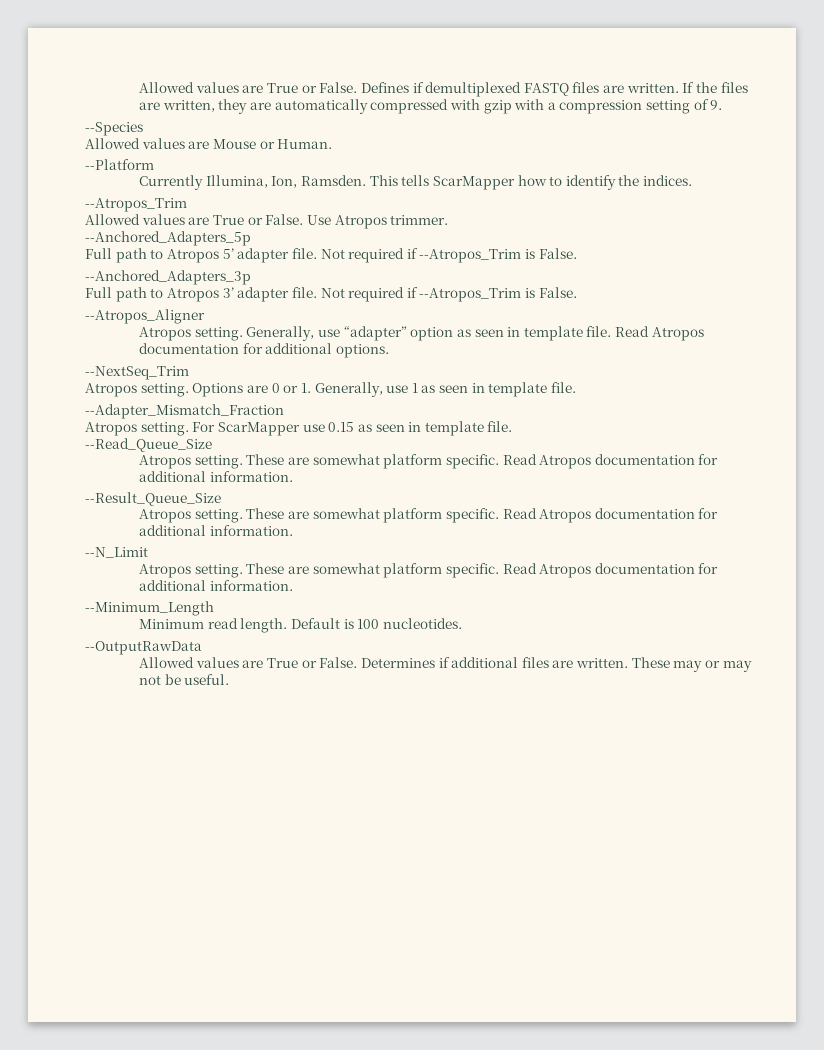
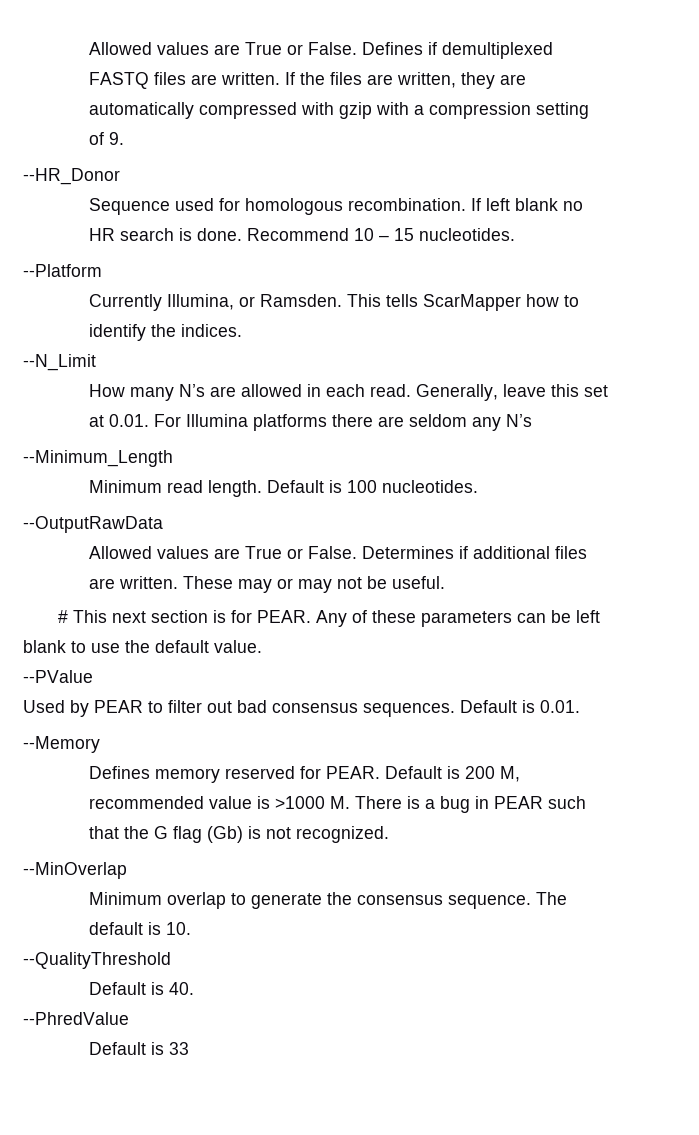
[85,122,143,136] [85,138,333,149] --Species // Allowed values are Mouse or Human. -> [23,168,120,185] [88,198,583,215] [88,228,515,241] --HR_Donor // Sequence used for homologous recombination. If left blank no HR search is done. Recommend 10 – 15 nucleotides.
[271,176,298,188] Ion, -> [238,296,255,307] or
[85,198,187,212] [85,214,449,229] [85,231,251,246] [85,248,577,263] [85,270,251,285] [85,287,577,302] [85,309,205,324] [138,326,704,341] [138,343,389,358] [85,366,189,380] [85,382,577,397] [85,404,284,419] [85,421,513,436] [85,438,212,452] [138,454,719,469] [138,471,293,482] [85,492,221,506] [138,508,719,523] [138,525,293,536] [85,547,148,558] [138,563,719,578] [138,580,293,591] --Atropos_Trim // Allowed values are True or False. Use Atropos trimmer. // --Anchored_Adapters_5p // Full path to Atropos 5’ adapter file. Not required if --Atropos_Trim is False. // --Anchored_Adapters_3p // Full path to Atropos 3’ adapter file. Not required if --Atropos_Trim is False. // --Atropos_Aligner // Atropos setting. Generally, use “adapter” option as seen in template file. Read Atropos documentation for additional options. // --NextSeq_Trim // Atropos setting. Options are 0 or 1. Generally, use 1 as seen in template file. // --Adapter_Mismatch_Fraction // Atropos setting. For ScarMapper use 0.15 as seen in template file. // --Read_Queue_Size // Atropos setting. These are somewhat platform specific. Read Atropos documentation for additional information. // --Result_Queue_Size // Atropos setting. These are somewhat platform specific. Read Atropos documentation for additional information. // --N_Limit // Atropos setting. These are somewhat platform specific. Read Atropos documentation for additional information. -> [23,354,96,371] [88,384,608,401] [88,414,532,431] --N_Limit // How many N’s are allowed in each read. Generally, leave this set at 0.01. For Illumina platforms there are seldom any N’s
(230, 679) none -> [57,610,600,627] [23,640,262,653] [23,670,93,683] [23,700,580,717] [23,736,100,753] [88,766,520,783] [88,796,586,813] [88,826,389,843] [23,862,127,879] [88,892,567,909] [88,922,191,935] [23,952,171,969] [88,982,194,995] [23,1012,129,1025] [88,1042,189,1055] // # This next section is for PEAR. Any of these parameters can be left blank to use the default value. // --PValue // Used by PEAR to filter out bad consensus sequences. Default is 0.01. // --Memory // Defines memory reserved for PEAR. Default is 200 M, recommended value is >1000 M. There is a bug in PEAR such that the G flag (Gb) is not recognized. // --MinOverlap // Minimum overlap to generate the consensus sequence. The default is 10. // --QualityThreshold // Default is 40. // --PhredValue // Default is 33

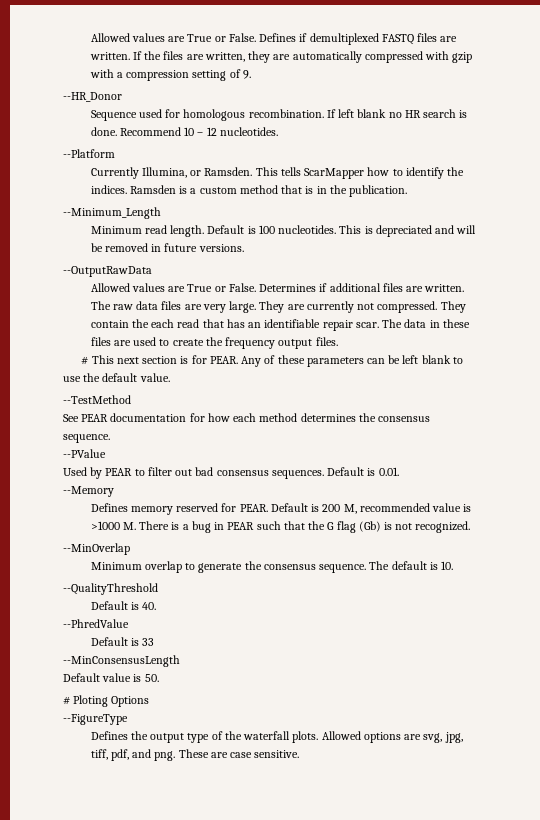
[393,228,414,241] 15 -> [206,127,217,136] 12
[23,354,96,371] [88,384,608,401] [88,414,532,431] // --N_Limit // How many N’s are allowed in each read. Generally, leave this set at 0.01. For Illumina platforms there are seldom any N’s -> [129,185,408,197] Ramsden is a custom method that is in the publication.
(478, 486) none -> [339,225,477,237] [90,243,244,252] This is depreciated and will be removed in future versions.
[182,576,445,593] These may or may not be useful. -> [90,301,466,313] [90,319,470,331] [90,337,338,349] The raw data files are very large. They are currently not compressed. They contain the each read that has an identifiable repair scar. The data in these files are used to create the frequency output files.
(262, 646) none -> [63,395,131,404] [63,413,431,422] [63,434,110,443] // --TestMethod // See PEAR documentation for how each method determines the consensus sequence.
(189, 1048) none -> [63,655,180,667] [63,673,159,682] [63,695,150,707] [63,714,128,725] [90,731,463,743] [90,749,300,761] // --MinConsensusLength // Default value is 50. // # Ploting Options // --FigureType // Defines the output type of the waterfall plots. Allowed options are svg, jpg, tiff, pdf, and png. These are case sensitive.

